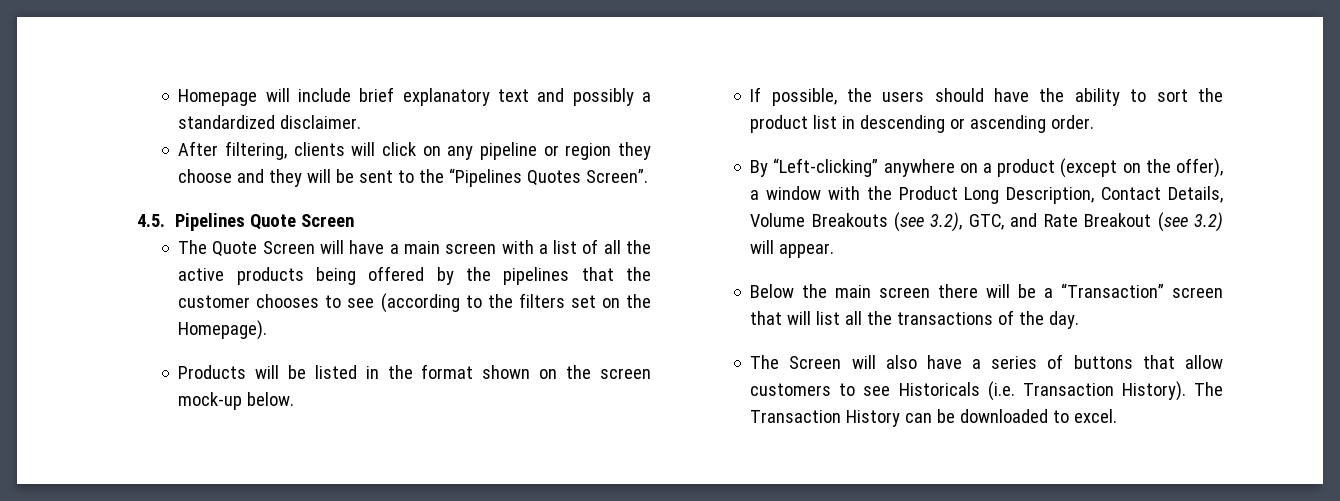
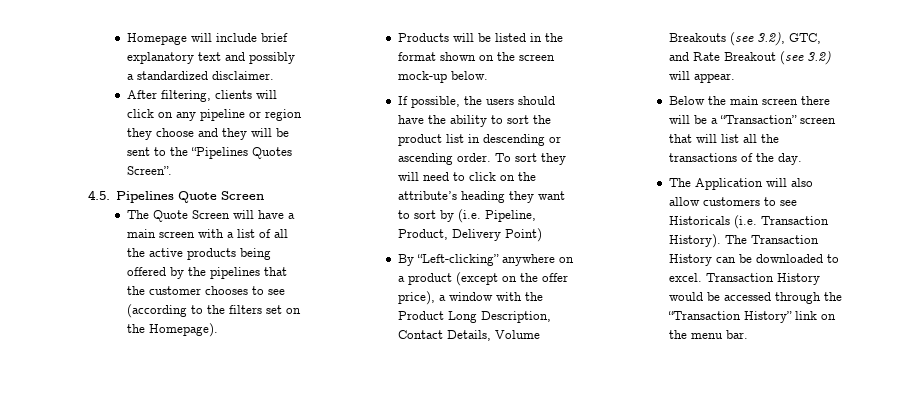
(1095, 122) none -> [494,153,566,165] [397,172,536,181] [397,191,565,203] [397,209,536,223] [397,228,542,242] To sort they will need to click on the attribute’s heading they want to sort by (i.e. Pipeline, Product, Delivery Point)
[1175,158,1223,178] offer), -> [541,273,568,282] [397,291,435,305] offer price),
[789,356,842,369] Screen -> [694,178,763,190] Application
[926,354,1175,369] have a series of buttons that -> (813, 182) none
(1118, 416) none -> [705,273,820,285] [668,292,842,304] [667,311,836,323] [668,330,748,339] Transaction History would be accessed through the “Transaction History” link on the menu bar.

